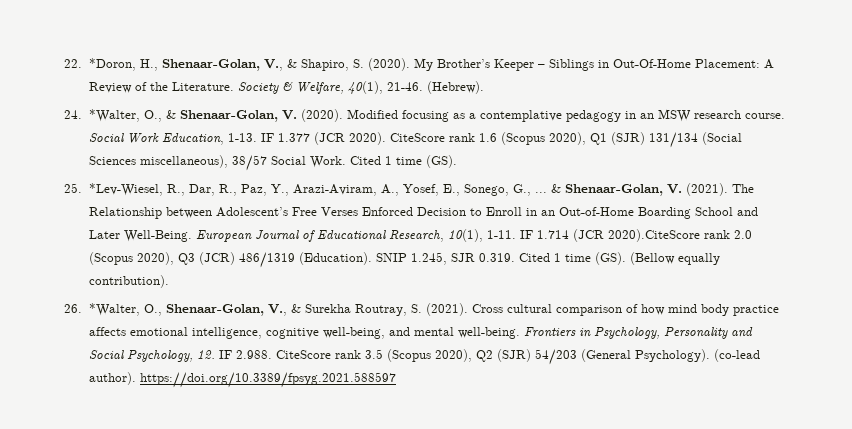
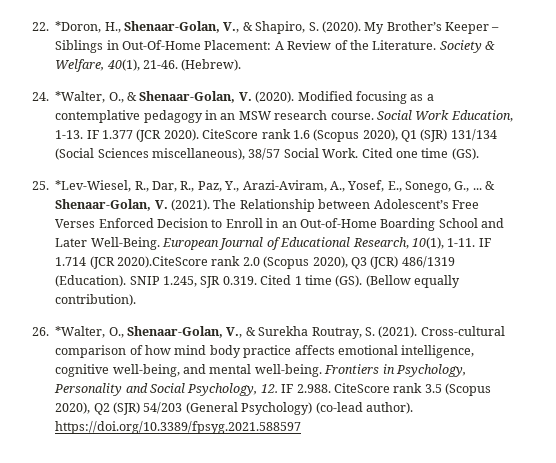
[384,156,392,165] 1 -> [395,151,418,158] one
[471,304,552,313] Cross cultural -> [420,326,505,336] Cross-cultural
[634,349,710,362] Psychology). -> [241,402,313,415] Psychology)

